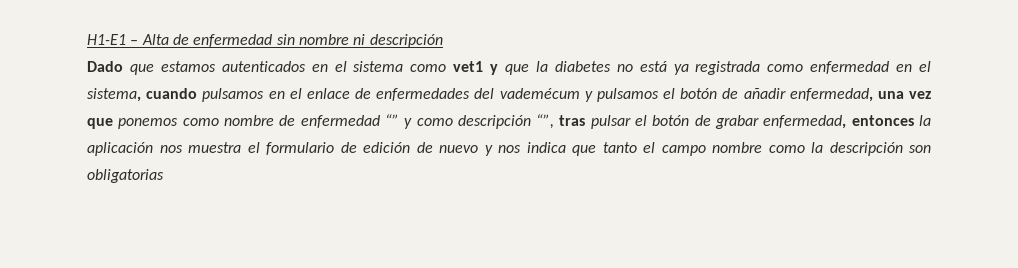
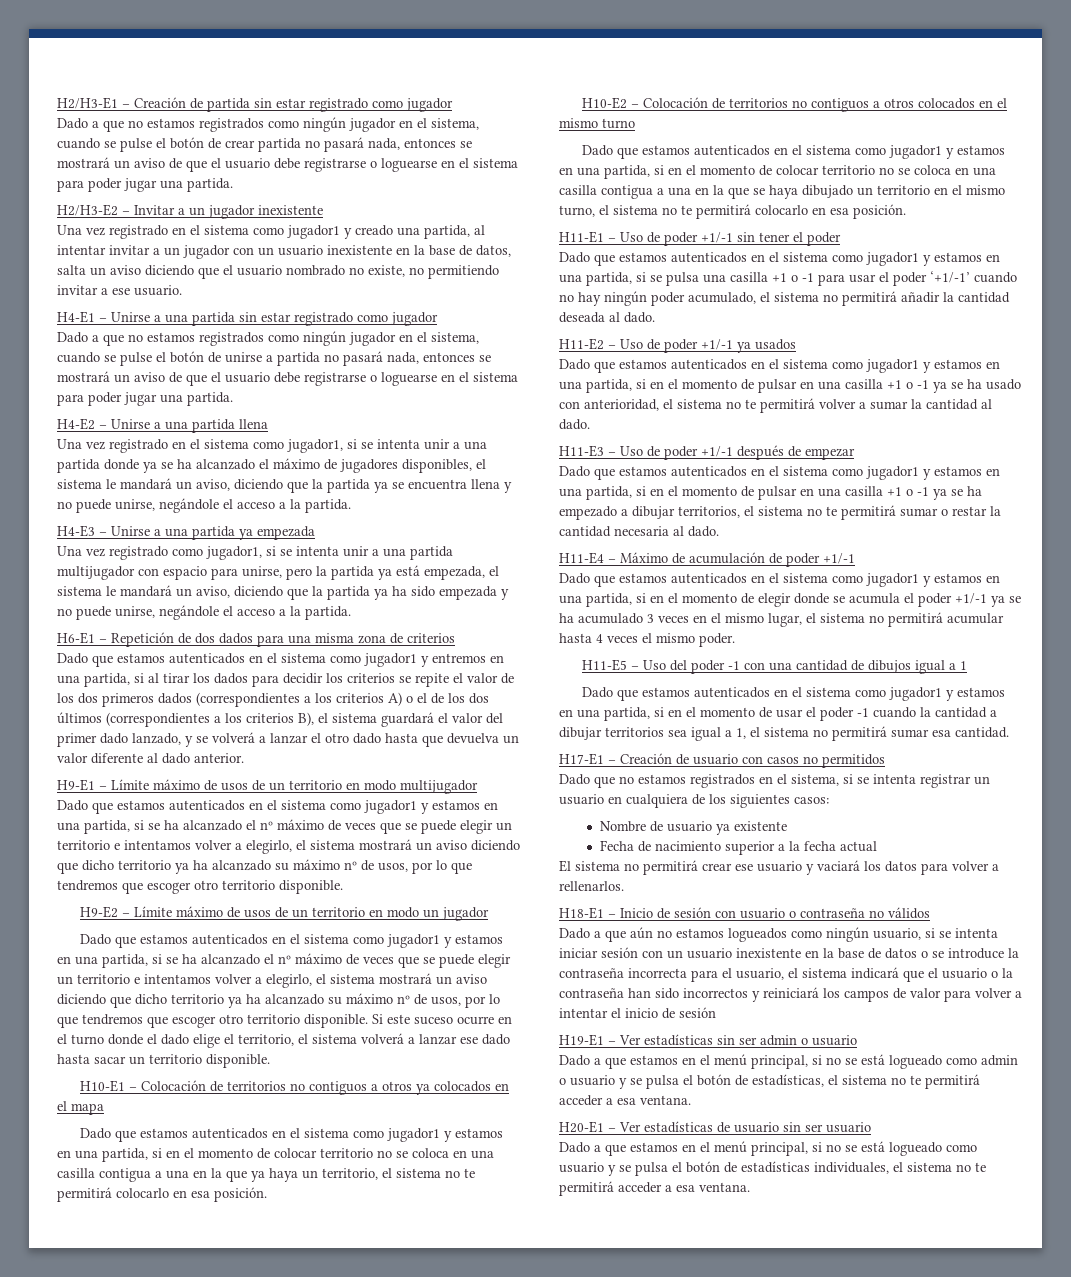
[87,34,443,48] [87,61,931,75] [87,88,931,102] [87,114,931,129] [87,142,931,156] [87,169,164,183] H1-E1 – Alta de enfermedad sin nombre ni descripción // Dado que estamos autenticados en el sistema como vet1 y que la diabetes no está ya registrada como enfermedad en el sistema, cuando pulsamos en el enlace de enfermedades del vademécum y pulsamos el botón de añadir enfermedad, una vez que ponemos como nombre de enfermedad “” y como descripción “”, tras pulsar el botón de grabar enfermedad, entonces la aplicación nos muestra el formulario de edición de nuevo y nos indica que tanto el campo nombre como la descripción son obligatorias -> [57,97,453,112] [57,117,479,132] [57,137,472,152] [57,157,518,172] [57,178,233,192] [57,204,323,219] [57,225,485,239] [57,245,511,259] [57,265,499,279] [57,285,182,296] [57,311,438,326] [57,331,479,346] [57,351,491,366] [57,371,518,386] [57,392,233,406] [57,418,268,433] [57,439,487,453] [57,458,486,473] [57,478,512,493] [57,498,351,513] [57,525,315,540] [57,546,453,560] [57,565,499,580] [57,585,509,600] [57,605,351,620] [57,632,455,647] [57,653,504,667] [57,673,514,687] [57,692,489,707] [57,712,503,727] [57,732,519,747] [57,753,244,764] [57,779,478,794] [57,800,498,814] [57,819,512,834] [57,839,520,854] [57,859,472,874] [57,880,343,894] [80,906,490,921] [80,934,504,948] [57,953,511,968] [57,973,487,988] [57,993,500,1008] [57,1014,512,1028] [57,1033,510,1048] [57,1054,270,1068] [80,1080,510,1095] [57,1101,104,1115] [80,1128,504,1142] [57,1148,494,1162] [57,1168,475,1182] [57,1187,267,1202] [582,97,1008,112] [559,118,635,129] [582,145,1006,159] [559,165,996,179] [559,185,1005,199] [559,204,906,219] [559,231,841,246] [559,252,1000,266] [559,271,1017,286] [559,291,1010,306] [559,312,655,323] [559,338,796,353] [559,359,1000,373] [559,379,1021,393] [559,398,992,413] [559,419,590,430] [559,445,855,460] [559,466,1000,480] [559,486,982,500] [559,505,1001,520] [559,526,719,537] [559,552,855,567] [559,573,1000,587] [559,593,1021,607] [559,612,1004,627] [559,633,735,647] [582,659,968,674] [582,687,1006,701] [559,707,997,721] [559,726,1009,741] [559,753,885,768] [559,774,990,788] [559,794,829,808] [600,821,788,835] [600,840,878,855] [559,860,999,875] [559,881,624,891] [559,907,930,919] [559,927,998,942] [559,947,1019,959] [559,967,1013,982] [559,987,1022,1002] [559,1007,716,1019] [559,1034,857,1046] [559,1054,1018,1069] [559,1074,980,1089] [559,1095,691,1106] [559,1121,871,1133] [559,1141,977,1156] [559,1161,986,1176] [559,1181,750,1196] H2/H3-E1 – Creación de partida sin estar registrado como jugador // Dado a que no estamos registrados como ningún jugador en el sistema, cuando se pulse el botón de crear partida no pasará nada, entonces se mostrará un aviso de que el usuario debe registrarse o loguearse en el sistema para poder jugar una partida. // H2/H3-E2 – Invitar a un jugador inexistente // Una vez registrado en el sistema como jugador1 y creado una partida, al intentar invitar a un jugador con un usuario inexistente en la base de datos, salta un aviso diciendo que el usuario nombrado no existe, no permitiendo invitar a ese usuario. // H4-E1 – Unirse a una partida sin estar registrado como jugador // Dado a que no estamos registrados como ningún jugador en el sistema, cuando se pulse el botón de unirse a partida no pasará nada, entonces se mostrará un aviso de que el usuario debe registrarse o loguearse en el sistema para poder jugar una partida. // H4-E2 – Unirse a una partida llena // Una vez registrado en el sistema como jugador1, si se intenta unir a una partida donde ya se ha alcanzado el máximo de jugadores disponibles, el sistema le mandará un aviso, diciendo que la partida ya se encuentra llena y no puede unirse, negándole el acceso a la partida. // H4-E3 – Unirse a una partida ya empezada // Una vez registrado como jugador1, si se intenta unir a una partida multijugador con espacio para unirse, pero la partida ya está empezada, el sistema le mandará un aviso, diciendo que la partida ya ha sido empezada y no puede unirse, negándole el acceso a la partida. // H6-E1 – Repetición de dos dados para una misma zona de criterios // Dado que estamos autenticados en el sistema como jugador1 y entremos en una partida, si al tirar los dados para decidir los criterios se repite el valor de los dos primeros dados (correspondientes a los criterios A) o el de los dos últimos (correspondientes a los criterios B), el sistema guardará el valor del primer dado lanzado, y se volverá a lanzar el otro dado hasta que devuelva un valor diferente al dado anterior. // H9-E1 – Límite máximo de usos de un territorio en modo multijugador // Dado que estamos autenticados en el sistema como jugador1 y estamos en una partida, si se ha alcanzado el nº máximo de veces que se puede elegir un territorio e intentamos volver a elegirlo, el sistema mostrará un aviso diciendo que dicho territorio ya ha alcanzado su máximo nº de usos, por lo que tendremos que escoger otro territorio disponible. // H9-E2 – Límite máximo de usos de un territorio en modo un jugador // Dado que estamos autenticados en el sistema como jugador1 y estamos en una partida, si se ha alcanzado el nº máximo de veces que se puede elegir un territorio e intentamos volver a elegirlo, el sistema mostrará un aviso diciendo que dicho territorio ya ha alcanzado su máximo nº de usos, por lo que tendremos que escoger otro territorio disponible. Si este suceso ocurre en el turno donde el dado elige el territorio, el sistema volverá a lanzar ese dado hasta sacar un territorio disponible. // H10-E1 – Colocación de territorios no contiguos a otros ya colocados en el mapa // Dado que estamos autenticados en el sistema como jugador1 y estamos en una partida, si en el momento de colocar territorio no se coloca en una casilla contigua a una en la que ya haya un territorio, el sistema no te permitirá colocarlo en esa posición. // H10-E2 – Colocación de territorios no contiguos a otros colocados en el mismo turno // Dado que estamos autenticados en el sistema como jugador1 y estamos en una partida, si en el momento de colocar territorio no se coloca en una casilla contigua a una en la que se haya dibujado un territorio en el mismo turno, el sistema no te permitirá colocarlo en esa posición. // H11-E1 – Uso de poder +1/-1 sin tener el poder // Dado que estamos autenticados en el sistema como jugador1 y estamos en una partida, si se pulsa una casilla +1 o -1 para usar el poder ‘+1/-1’ cuando no hay ningún poder acumulado, el sistema no permitirá añadir la cantidad deseada al dado. // H11-E2 – Uso de poder +1/-1 ya usados // Dado que estamos autenticados en el sistema como jugador1 y estamos en una partida, si en el momento de pulsar en una casilla +1 o -1 ya se ha usado con anterioridad, el sistema no te permitirá volver a sumar la cantidad al dado. // H11-E3 – Uso de poder +1/-1 después de empezar // Dado que estamos autenticados en el sistema como jugador1 y estamos en una partida, si en el momento de pulsar en una casilla +1 o -1 ya se ha empezado a dibujar territorios, el sistema no te permitirá sumar o restar la cantidad necesaria al dado. // H11-E4 – Máximo de acumulación de poder +1/-1 // Dado que estamos autenticados en el sistema como jugador1 y estamos en una partida, si en el momento de elegir donde se acumula el poder +1/-1 ya se ha acumulado 3 veces en el mismo lugar, el sistema no permitirá acumular hasta 4 veces el mismo poder. // H11-E5 – Uso del poder -1 con una cantidad de dibujos igual a 1 // Dado que estamos autenticados en el sistema como jugador1 y estamos en una partida, si en el momento de usar el poder -1 cuando la cantidad a dibujar territorios sea igual a 1, el sistema no permitirá sumar esa cantidad. // H17-E1 – Creación de usuario con casos no permitidos // Dado que no estamos registrados en el sistema, si se intenta registrar un usuario en cualquiera de los siguientes casos: // Nombre de usuario ya existente // Fecha de nacimiento superior a la fecha actual // El sistema no permitirá crear ese usuario y vaciará los datos para volver a rellenarlos. // H18-E1 – Inicio de sesión con usuario o contraseña no válidos // Dado a que aún no estamos logueados como ningún usuario, si se intenta iniciar sesión con un usuario inexistente en la base de datos o se introduce la contraseña incorrecta para el usuario, el sistema indicará que el usuario o la contraseña han sido incorrectos y reiniciará los campos de valor para volver a intentar el inicio de sesión // H19-E1 – Ver estadísticas sin ser admin o usuario // Dado a que estamos en el menú principal, si no se está logueado como admin o usuario y se pulsa el botón de estadísticas, el sistema no te permitirá acceder a esa ventana. // H20-E1 – Ver estadísticas de usuario sin ser usuario // Dado a que estamos en el menú principal, si no se está logueado como usuario y se pulsa el botón de estadísticas individuales, el sistema no te permitirá acceder a esa ventana.

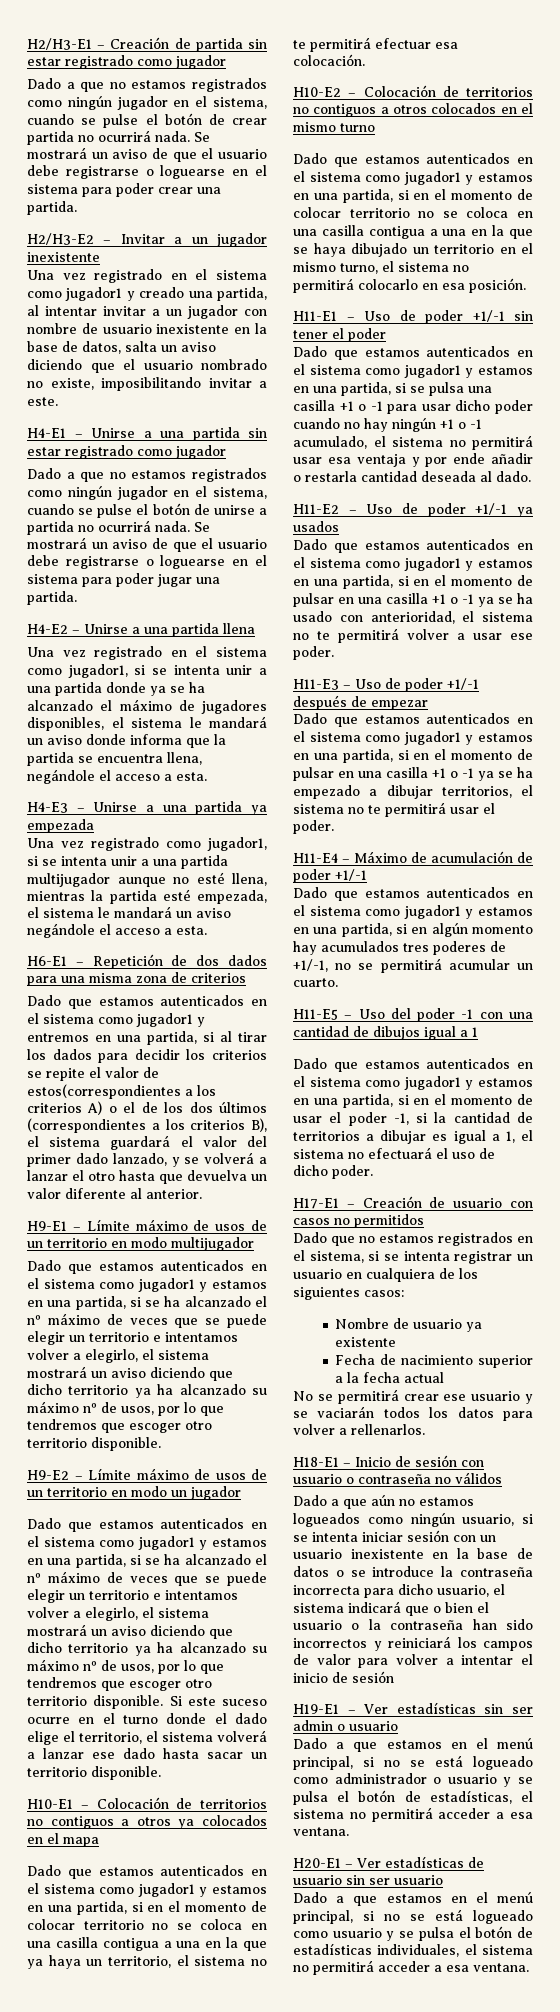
[324,137,472,152] pasará nada, entonces se -> [98,130,210,142] ocurrirá nada. Se
[124,178,157,192] jugar -> [158,187,193,194] crear
[258,247,274,256] un -> [27,323,98,334] nombre de
[409,265,499,279] [57,285,182,296] no permitiendo invitar a ese usuario. -> [101,377,267,391] [27,397,58,406] imposibilitando invitar a este.
[343,351,491,366] pasará nada, entonces se -> [98,520,210,532] ocurrirá nada. Se
[196,479,388,493] aviso, diciendo que la partida ya -> [47,734,226,748] [27,752,74,766] aviso donde informa que la partida
[471,479,512,493] [57,498,351,513] llena y no puede unirse, negándole el acceso a la partida. -> [167,752,202,765] [27,769,207,784] llena, negándole el acceso a esta.
[138,565,420,580] con espacio para unirse, pero la partida ya está -> [117,872,267,887] [27,889,191,904] aunque no esté llena, mientras la partida esté
[196,586,509,600] [57,605,351,620] aviso, diciendo que la partida ya ha sido empezada y no puede unirse, negándole el acceso a la partida. -> [196,908,231,918] [27,923,207,938] aviso negándole el acceso a esta.
[57,692,300,707] los dos primeros dados (correspondientes -> [27,1084,181,1099] estos(correspondientes
[353,733,381,744] dado -> (115, 1176) none
[162,753,190,764] dado -> (142, 1193) none
[116,1187,267,1202] colocarlo en esa posición. -> [375,38,458,49] [293,54,365,66] efectuar esa colocación.
[681,205,692,215] te -> (469, 268) none
[879,271,970,286] el poder ‘+1/-1’ -> [455,400,533,414] dicho poder
[651,292,685,306] poder -> [440,419,482,429] +1 o -1
[901,292,954,303] añadir la -> [293,453,533,467] [293,471,357,482] usar esa ventaja y por ende añadir o restarla
[870,399,992,410] [559,419,590,430] sumar la cantidad al dado. -> [473,633,533,640] [293,646,334,660] usar ese poder.
[900,506,1001,517] [559,526,719,537] sumar o restar la cantidad necesaria al dado. -> [450,803,495,814] [293,820,334,834] usar el poder.
[668,593,1021,607] [559,612,1004,627] [559,633,735,647] el momento de elegir donde se acumula el poder +1/-1 ya se ha acumulado 3 veces en el mismo lugar, el sistema no permitirá acumular hasta 4 veces el mismo poder. -> [431,923,533,937] [293,941,506,955] [293,958,533,973] [293,978,338,987] algún momento hay acumulados tres poderes de +1/-1, no se permitirá acumular un cuarto.
[857,707,997,718] [559,727,687,740] -1 cuando la cantidad a dibujar territorios sea -> [393,1112,533,1125] [293,1130,448,1144] -1, si la cantidad de territorios a dibujar es
[832,726,1009,741] permitirá sumar esa cantidad. -> [368,1147,495,1159] [293,1165,373,1179] efectuará el uso de dicho poder.
[559,860,639,872] El sistema no -> [293,1391,333,1401] No se
[817,860,860,871] vaciará -> [293,1406,420,1418] se vaciarán todos
[722,968,732,978] el -> [398,1584,433,1595] dicho
(924, 976) none -> [433,1602,473,1613] o bien
[981,1055,1018,1066] admin -> [334,1773,427,1784] administrador
[910,1075,921,1085] te -> (366, 1815) none
[975,1162,986,1172] te -> (309, 1968) none

